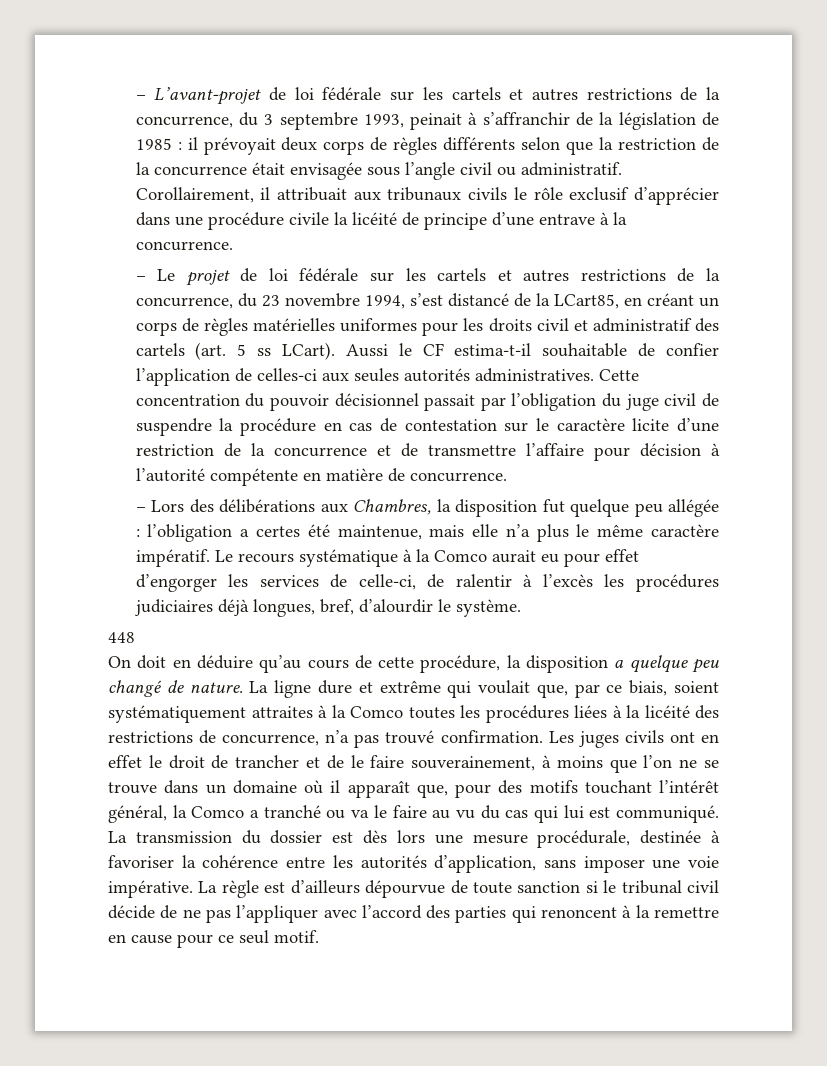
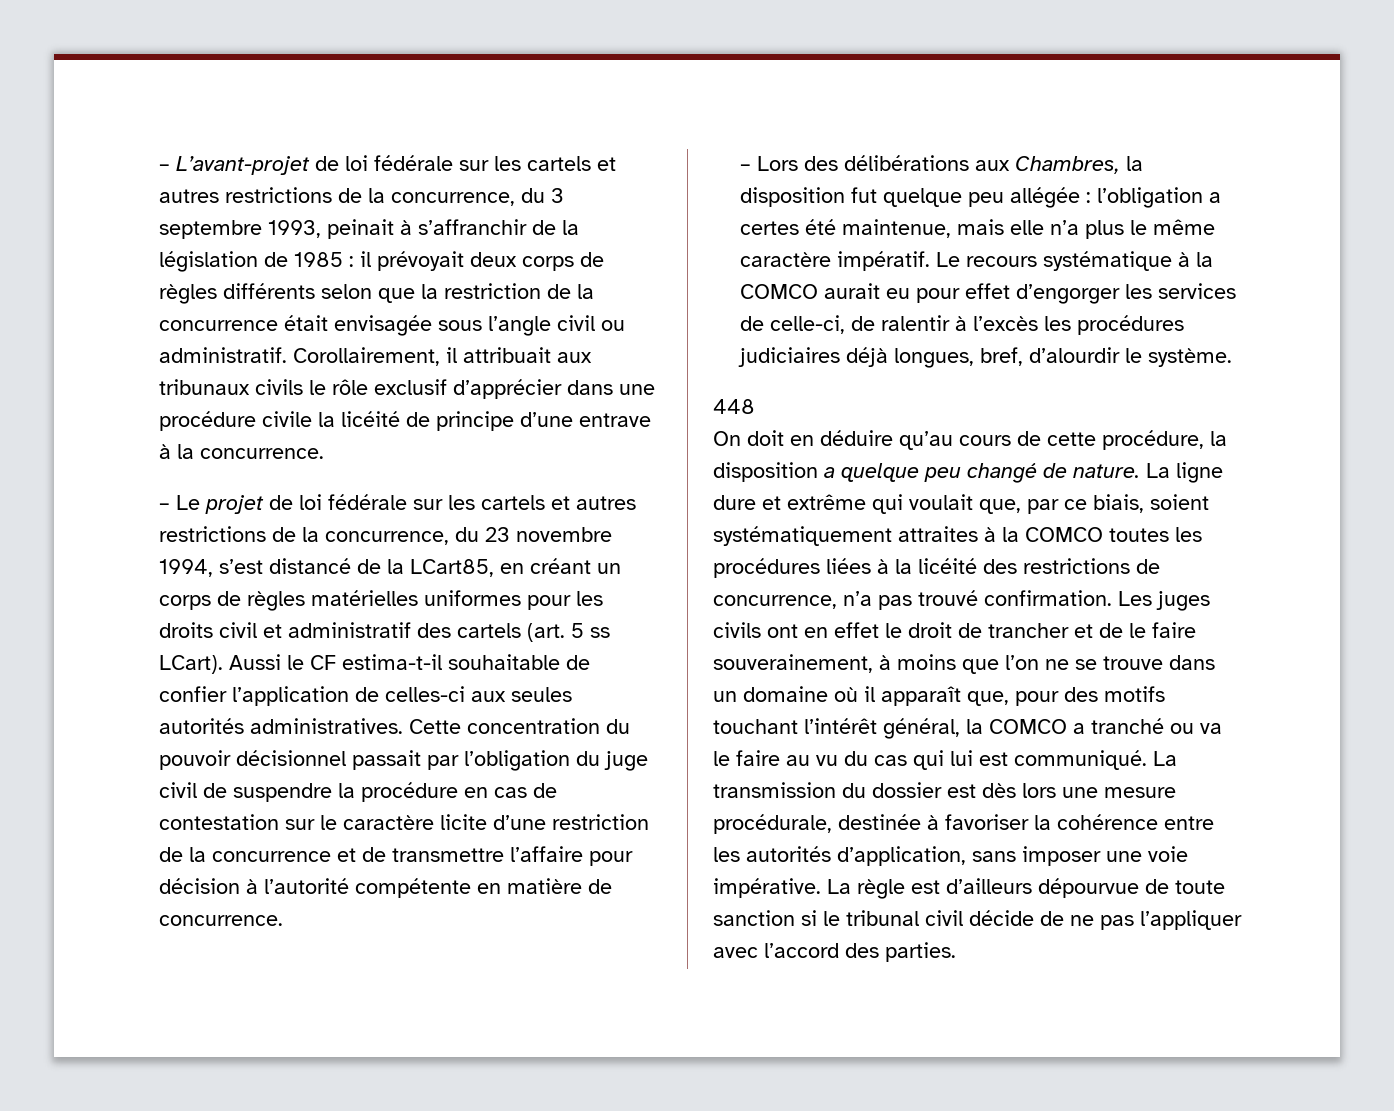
[433,550,487,562] Comco -> [739,284,818,299] COMCO
[350,706,403,718] Comco -> [1025,527,1103,542] COMCO
[191,806,245,818] Comco -> [989,719,1067,734] COMCO
[455,905,719,923] [108,930,319,948] parties qui renoncent à la remettre en cause pour ce seul motif. -> [885,942,956,962] parties.

